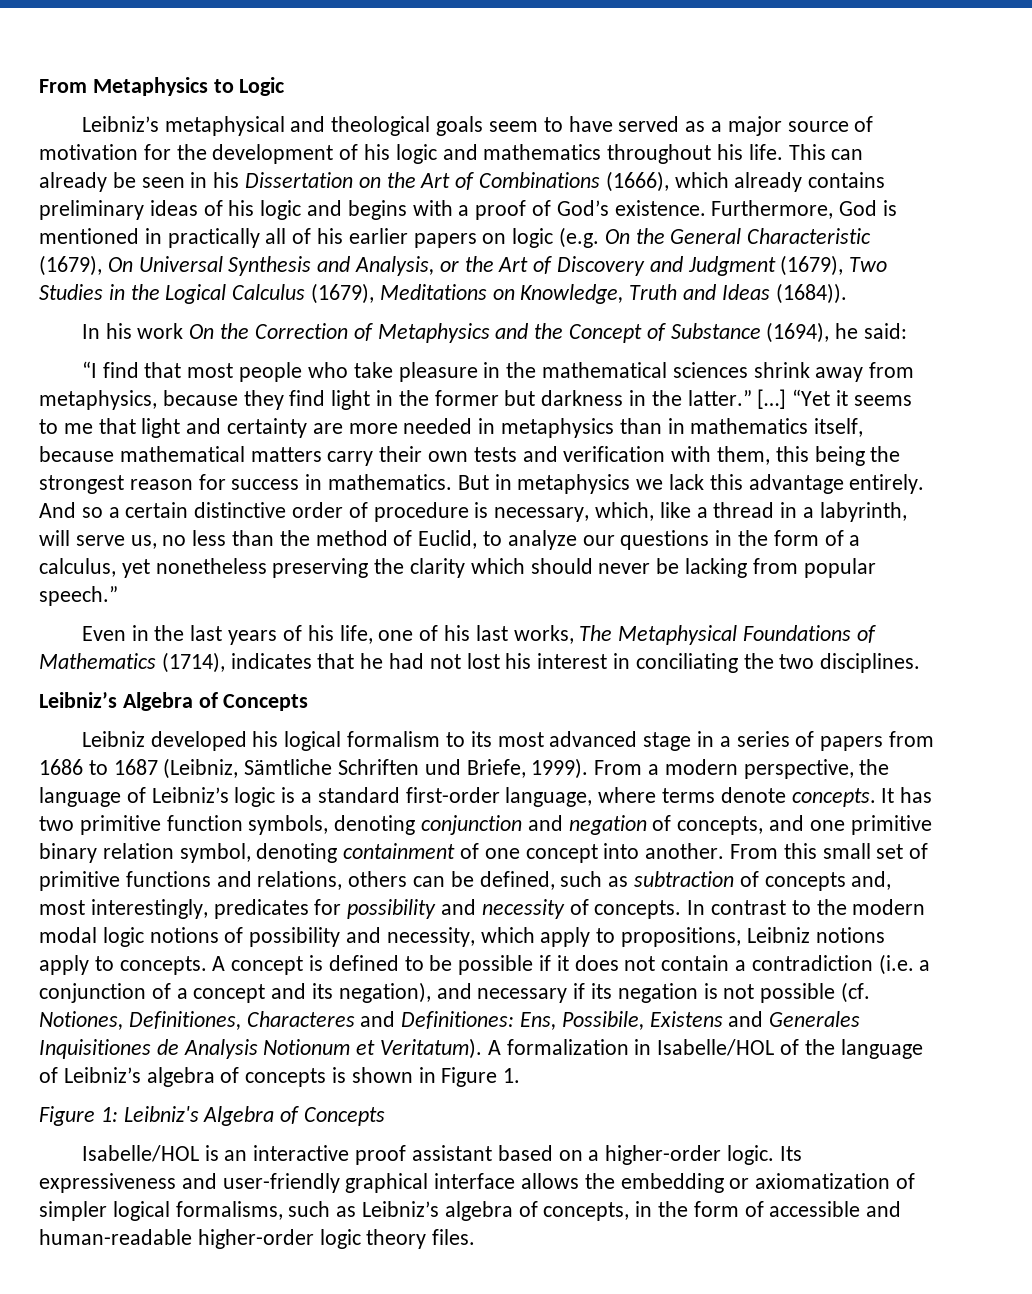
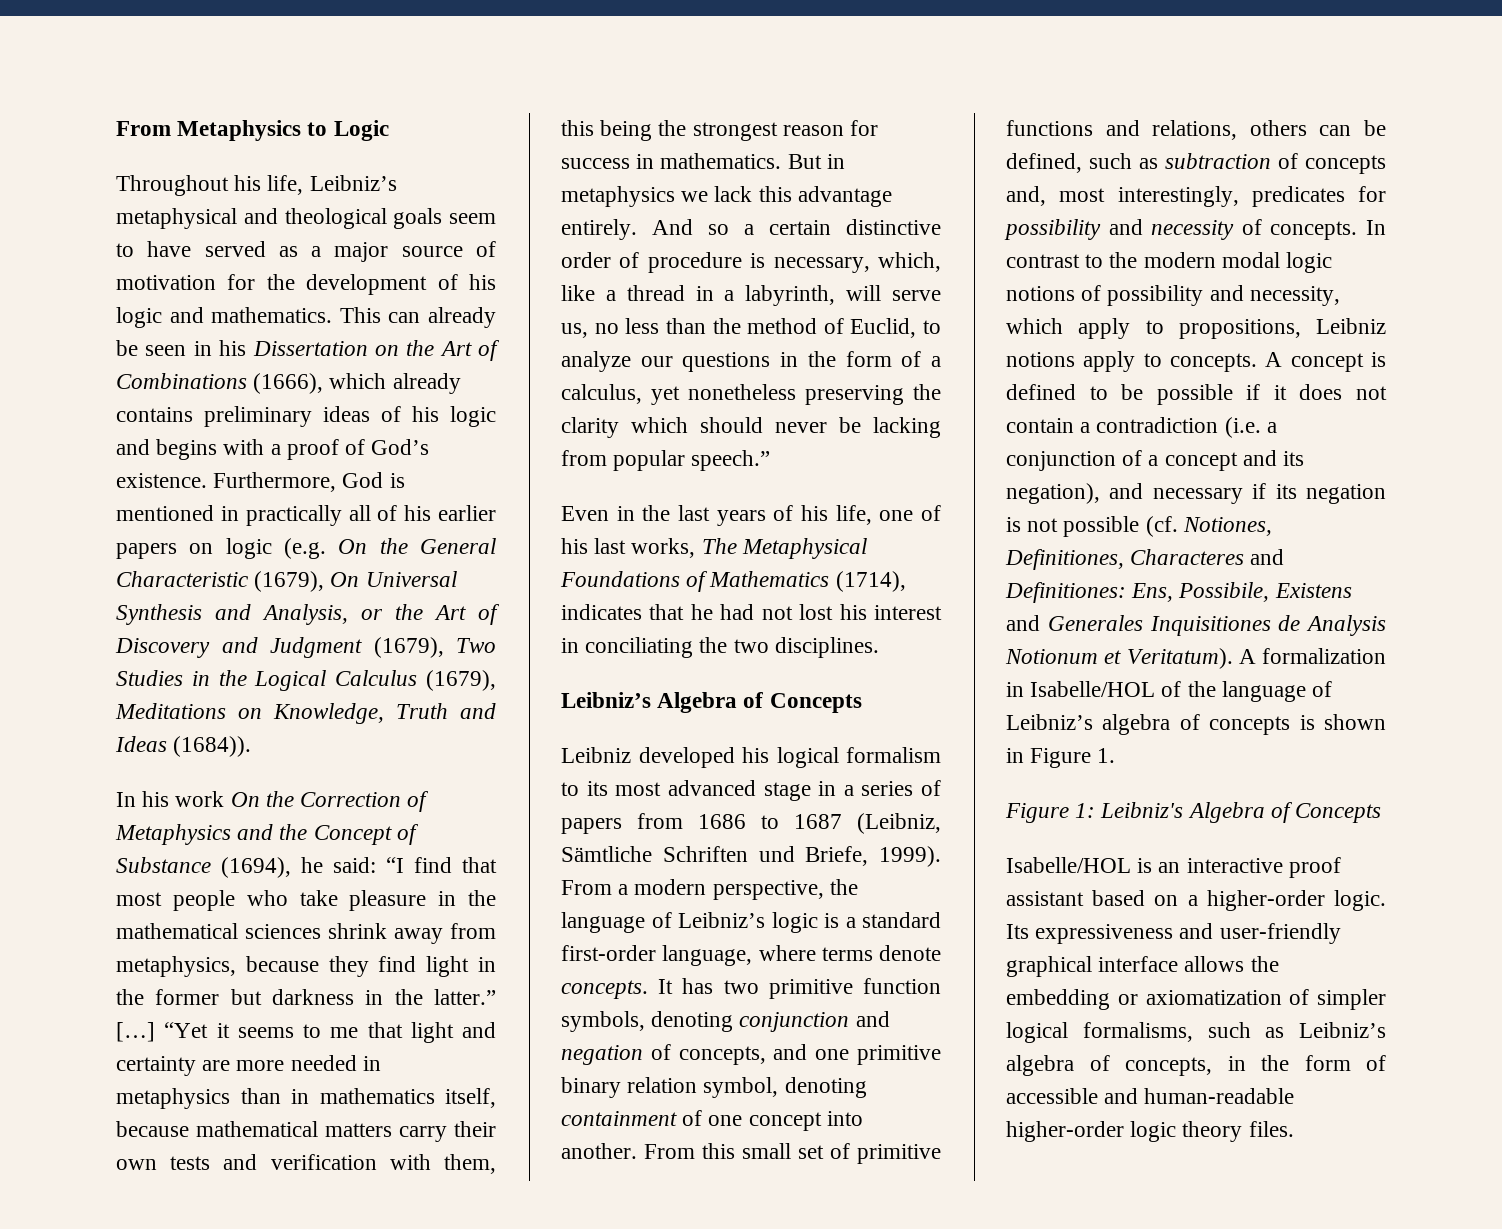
(285, 86) none -> [116,175,304,196] Throughout his life,
[483,144,783,164] mathematics throughout his life. -> [211,307,333,323] mathematics.
(907, 331) // -> (376, 865) none

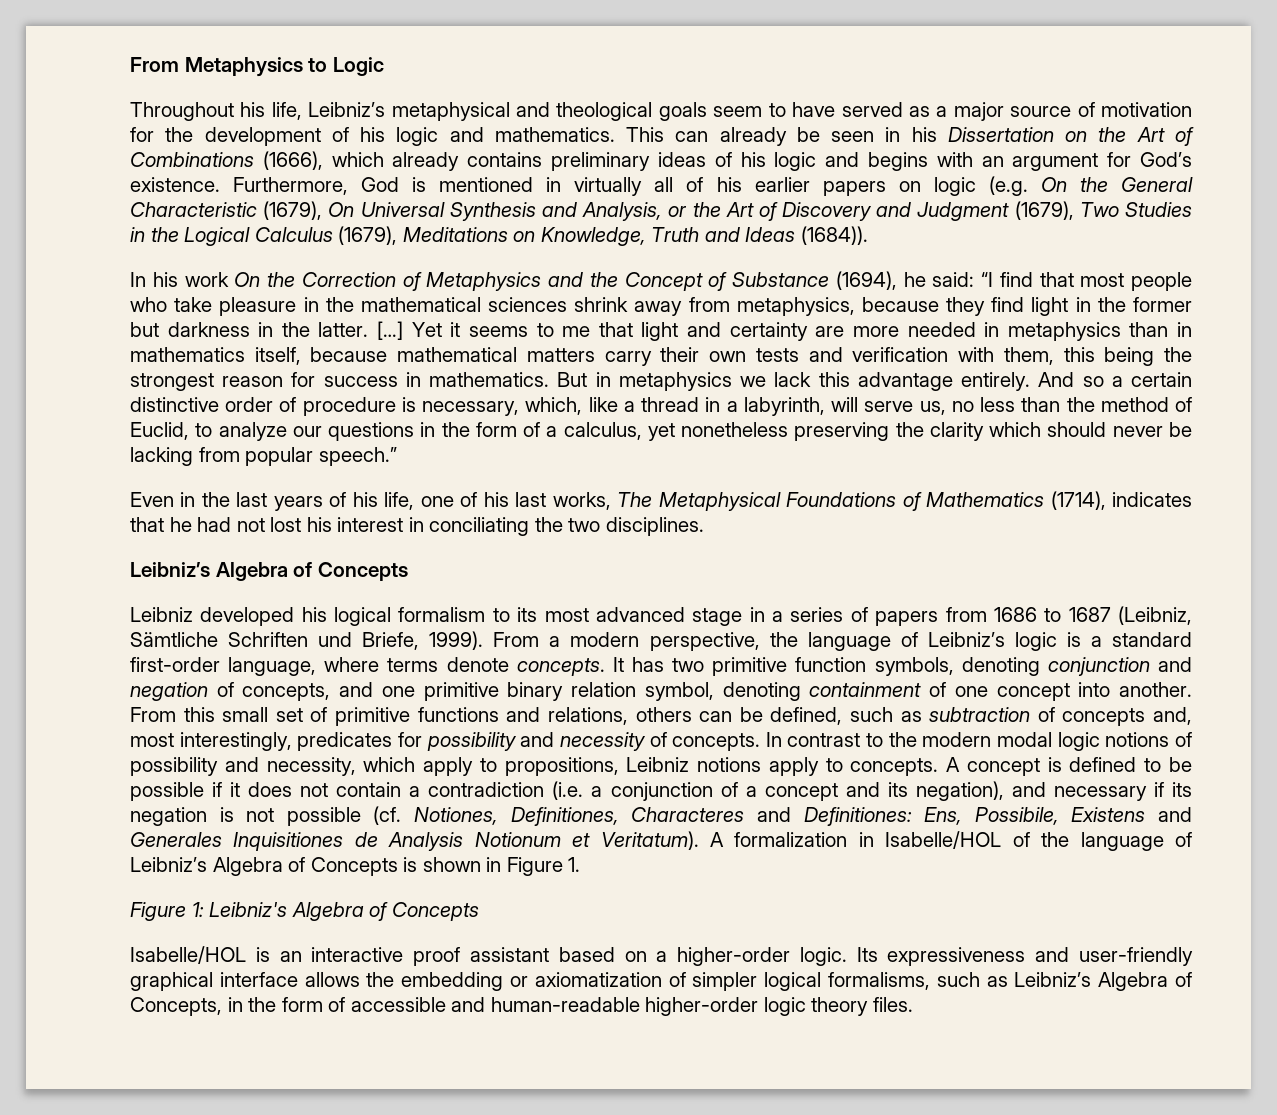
[270,439,366,460] a proof of -> [981,152,1132,171] an argument for
[245,505,342,526] practically -> [574,177,643,196] virtually
[433,989,496,1005] [116,1022,209,1042] latter.” […] “Yet -> [318,321,442,340] latter. […] Yet
[1102,714,1291,735] algebra of concepts -> [212,857,398,876] Algebra of Concepts
[1006,1055,1212,1076] algebra of concepts, -> [1098,972,1192,991] [130,997,222,1016] Algebra of Concepts,

